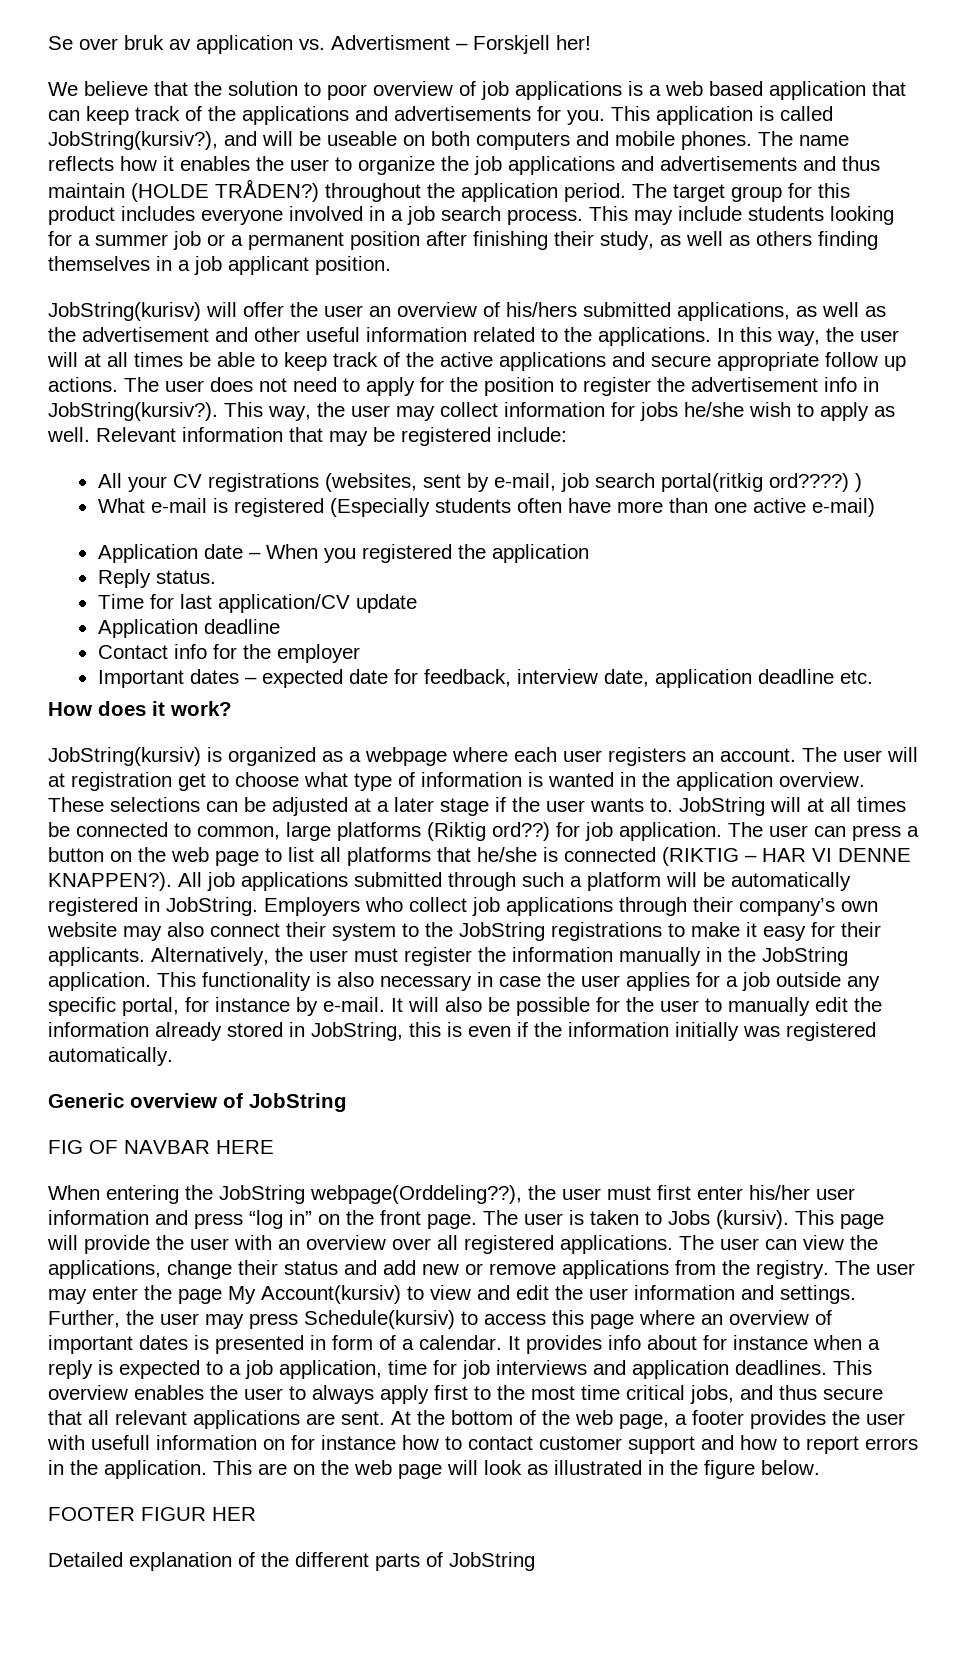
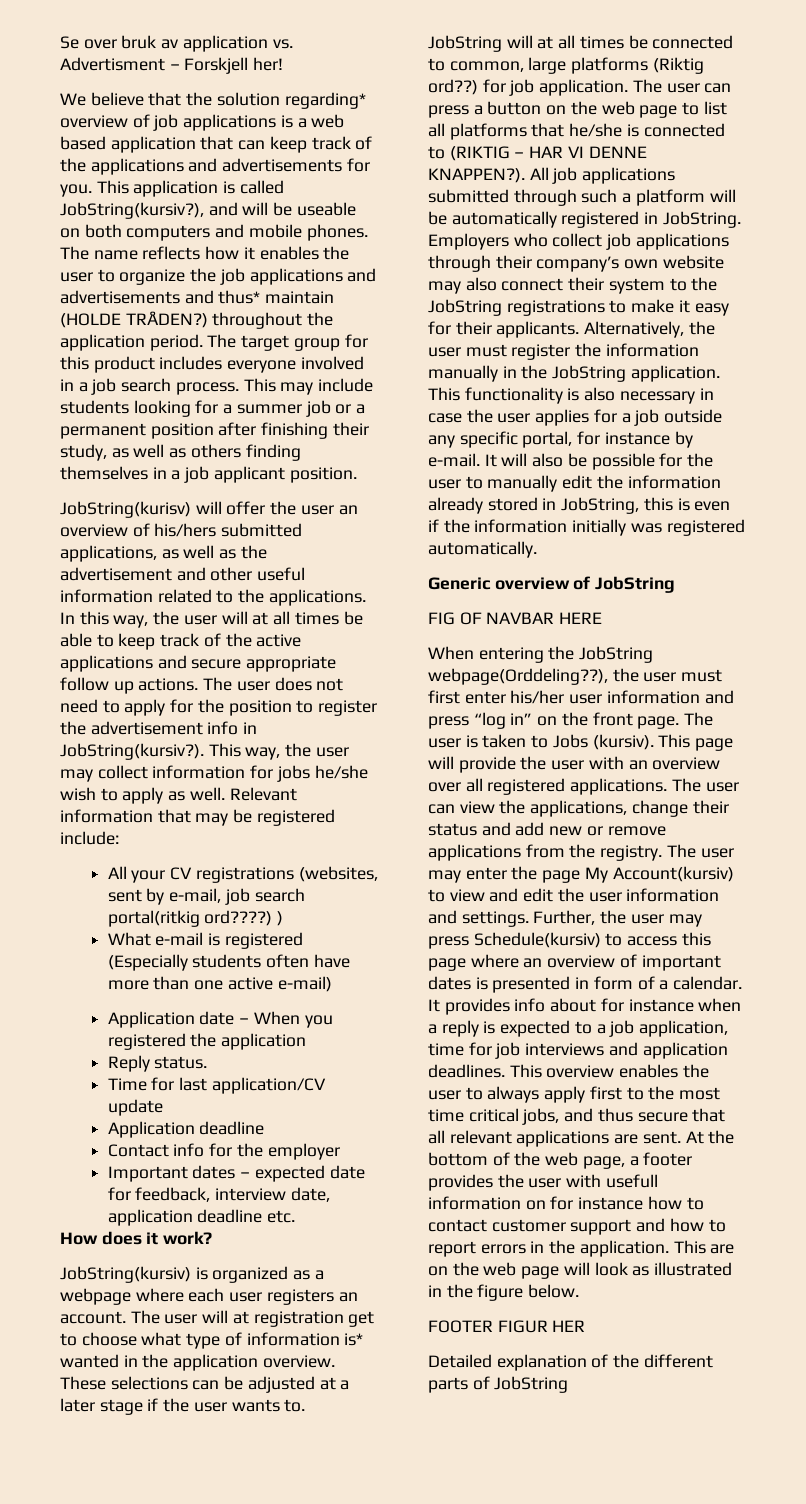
[304,82,367,100] to poor -> [284,92,366,109] regarding*
[842,156,880,171] thus -> [218,290,261,304] thus*
[528,772,543,787] is -> [344,1333,364,1346] is*
(656, 854) none -> [428,146,445,159] to

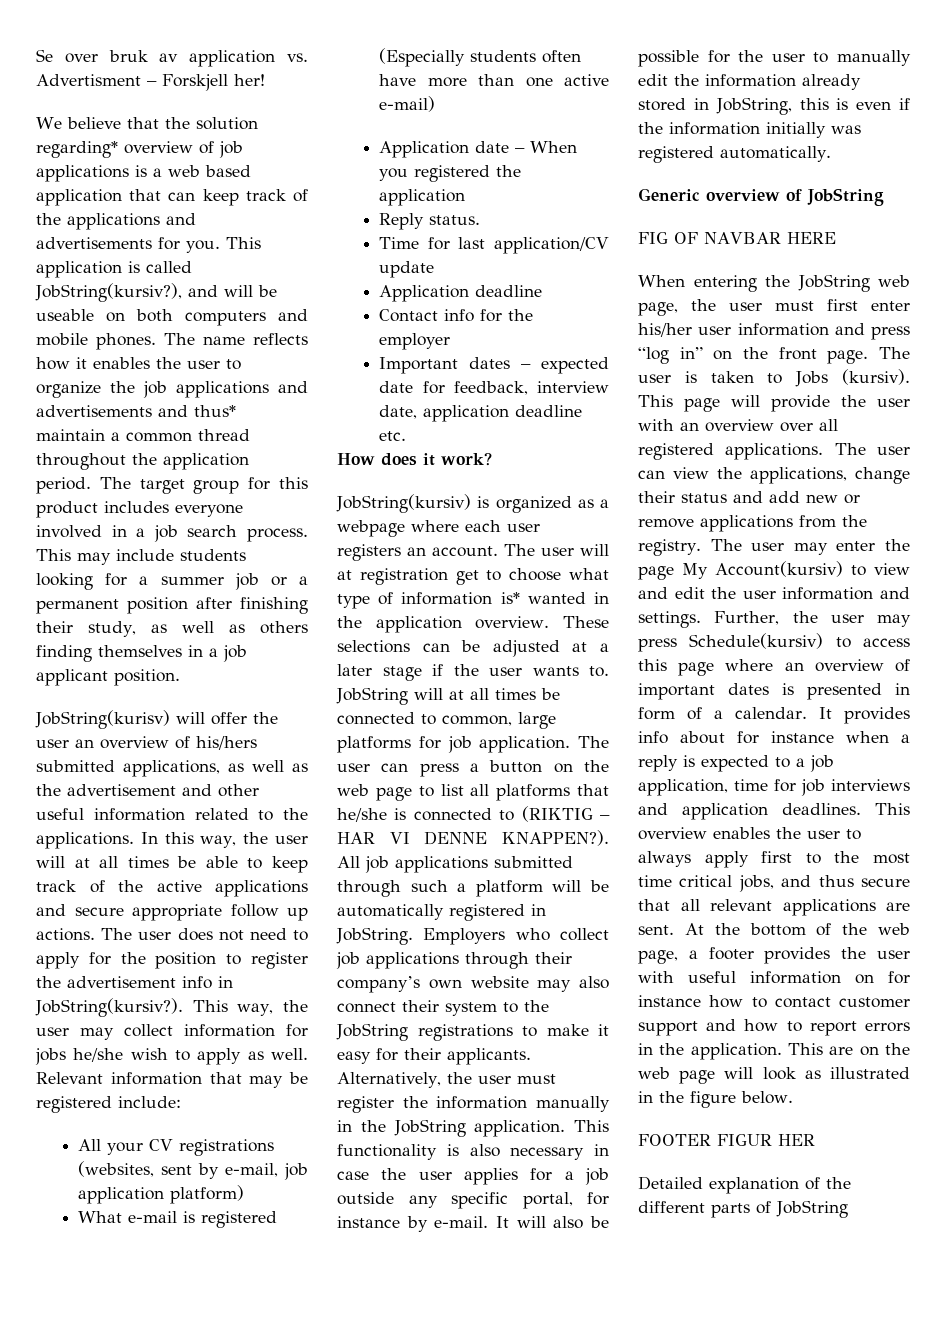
[60,311,208,328] (HOLDE TRÅDEN?) -> [111,429,250,442] a common thread
[254,888,305,902] [107,910,284,927] search portal(ritkig ord????) ) -> [78,1185,245,1204] application platform)
[652,57,704,74] [428,79,478,95] (Riktig ord??) -> (411, 744) none
[428,668,608,685] webpage(Orddeling??), -> [878,275,910,287] [638,302,678,316] web page,
[605,1174,658,1188] usefull -> [688,971,736,983] useful

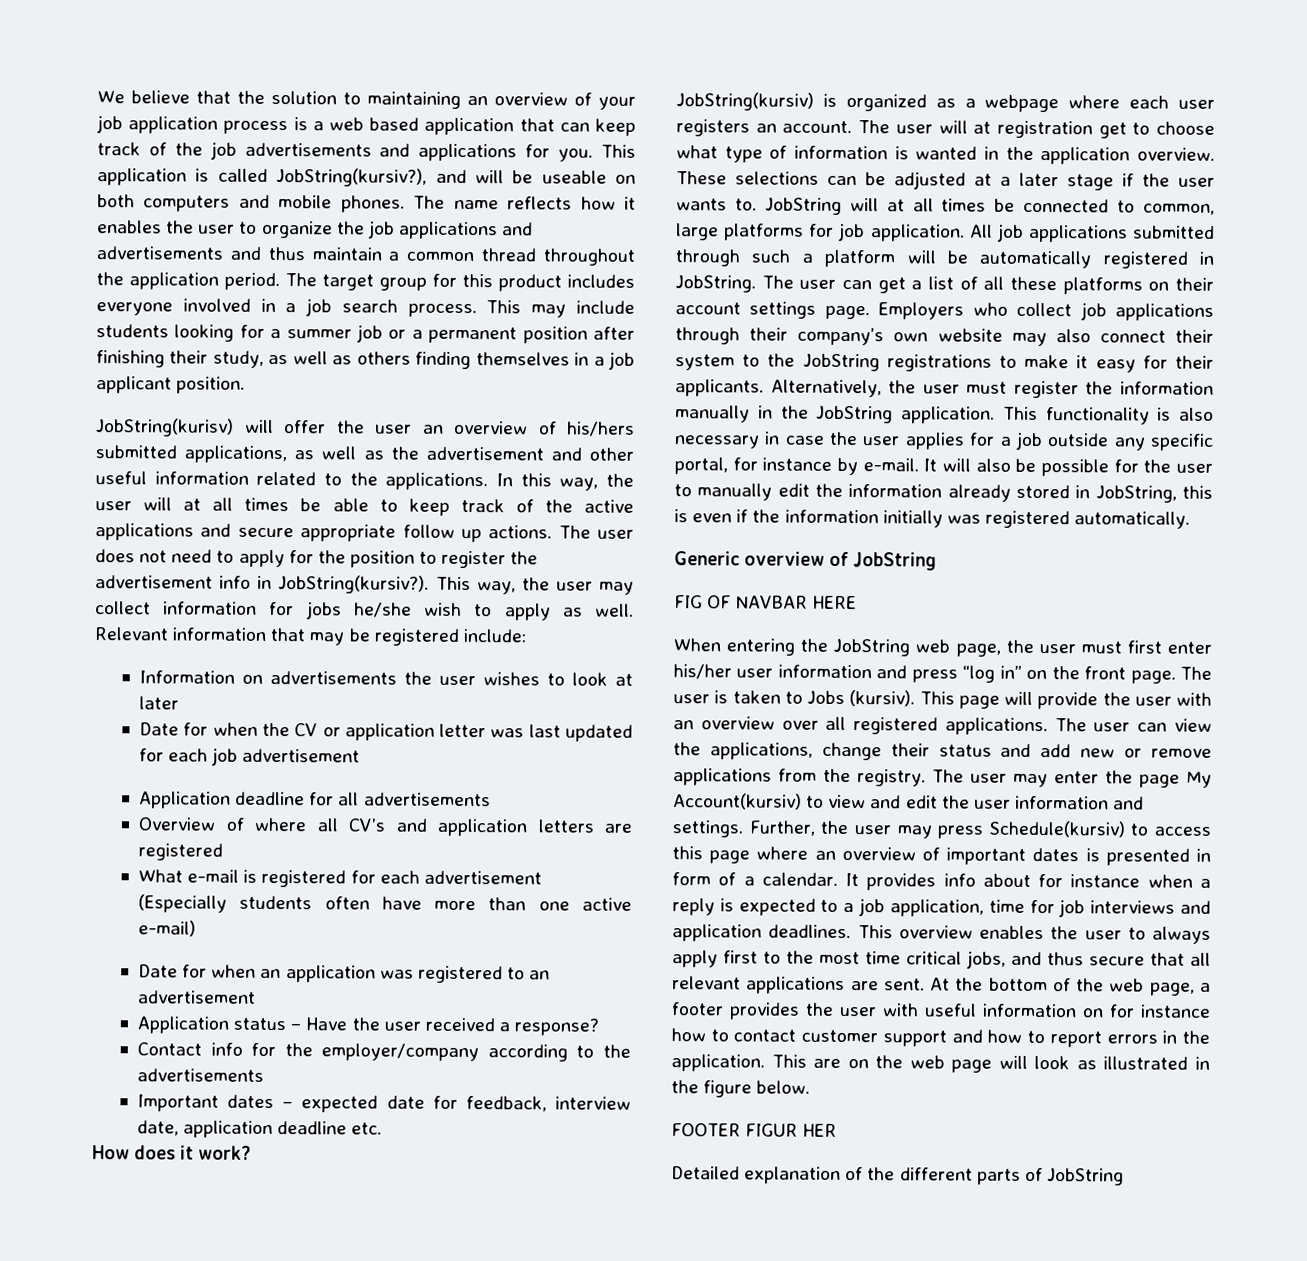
[36,49,308,67] [36,74,265,91] Se over bruk av application vs. Advertisment – Forskjell her! // -> (97, 97) none
[36,141,243,158] [36,165,129,182] regarding* overview of job applications -> [342,91,636,110] [96,115,289,135] to maintaining an overview of your job application process
[67,213,196,230] [36,237,152,249] applications and advertisements -> [209,141,518,162] job advertisements and applications
[194,405,236,417] thus* -> [267,246,306,261] thus
[78,1139,275,1156] [78,1161,309,1180] [78,1185,245,1204] All your CV registrations (websites, sent by e-mail, job application platform) -> [139,670,633,686] [139,696,180,710] [139,722,633,742] [139,747,361,766] [139,791,491,809] [138,817,632,837] [138,843,224,861] Information on advertisements the user wishes to look at later // Date for when the CV or application letter was last updated for each job advertisement // Application deadline for all advertisements // Overview of where all CV’s and application letters are registered
(278, 1219) none -> [350,870,542,885] for each advertisement
[379,141,578,158] [379,165,522,182] [379,189,466,206] [379,213,481,230] [379,237,609,254] [379,261,435,278] [379,285,543,302] Application date – When you registered the application // Reply status. // Time for last application/CV update // Application deadline -> [138,964,551,984] [138,990,257,1004] [137,1016,600,1036] Date for when an application was registered to an advertisement // Application status – Have the user received a response?
[379,333,451,350] employer -> [321,1043,631,1062] [137,1068,265,1082] employer/company according to the advertisements
[500,592,520,604] is* -> [894,146,909,160] is
[578,736,609,748] [337,760,609,777] [337,784,609,801] [337,806,610,822] [337,830,609,846] The user can press a button on the web page to list all platforms that he/she is connected to (RIKTIG – HAR VI DENNE KNAPPEN?). -> (965, 233) none
(413, 936) none -> [761,275,1214,295] [675,301,870,320] The user can get a list of all these platforms on their account settings page.

